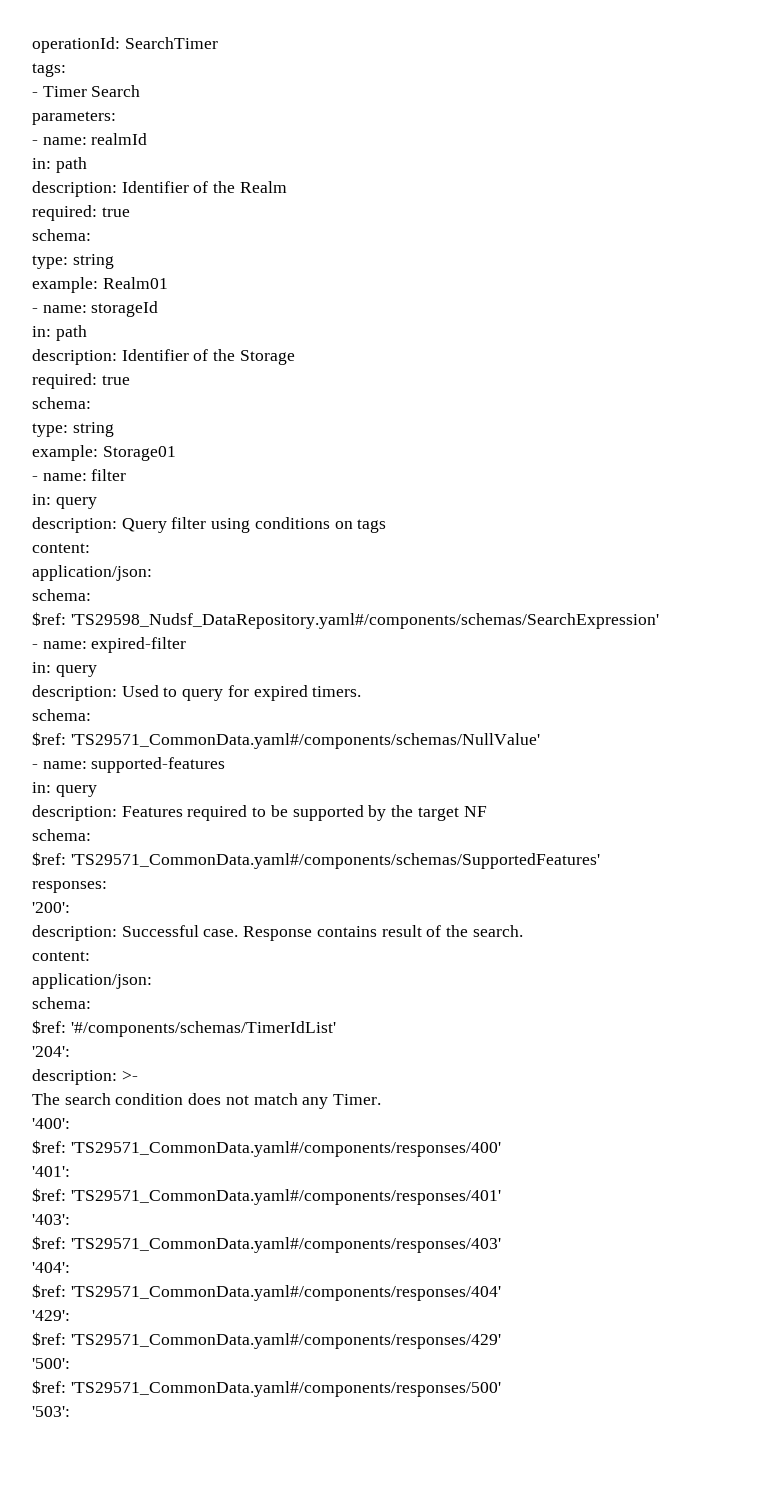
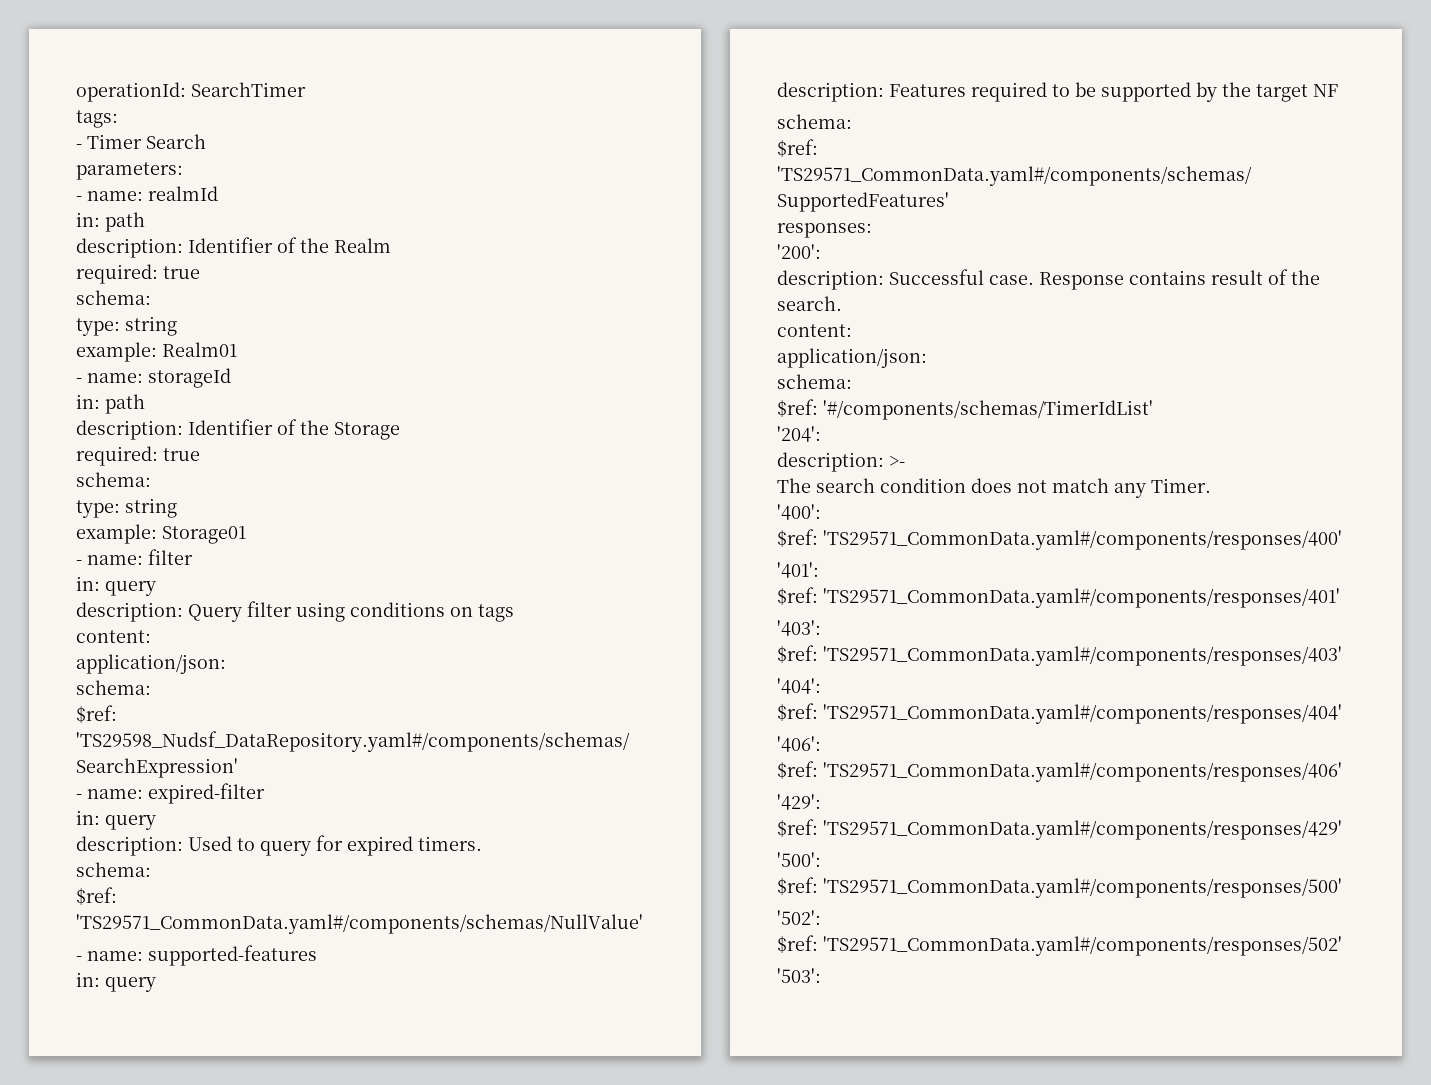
(501, 1293) none -> [777,736,821,752] [777,761,1342,782] // '406': // $ref: 'TS29571_CommonData.yaml#/components/responses/406'
(501, 1389) none -> [777,910,821,925] [777,935,1342,956] // '502': // $ref: 'TS29571_CommonData.yaml#/components/responses/502'

